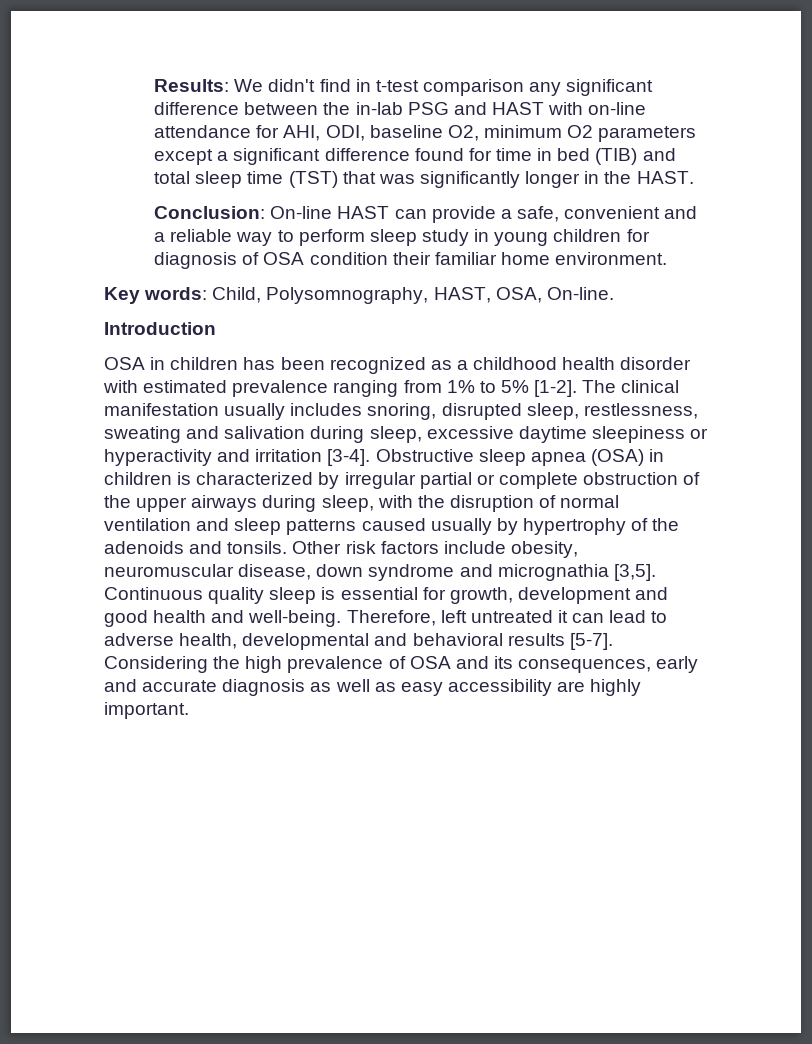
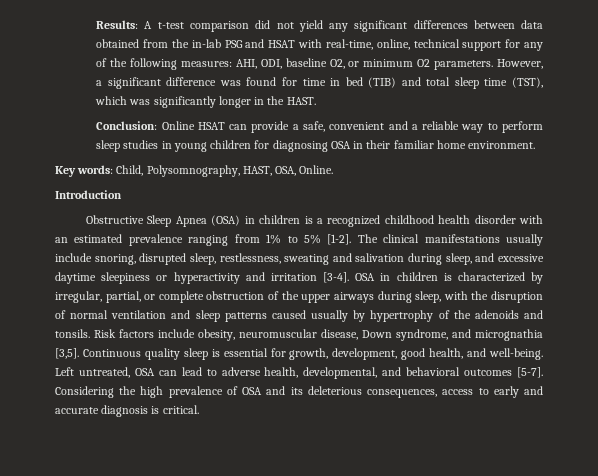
[234,79,654,96] [154,102,647,115] [154,125,280,138] We didn't find in t-test comparison any significant difference between the in-lab PSG and HAST with on-line attendance for -> [144,20,543,32] [96,39,544,51] [96,58,232,70] A t-test comparison did not yield any significant differences between data obtained from the in-lab PSG and HSAT with real-time, online, technical support for any of the following measures:
(479, 133) none -> [348,61,360,67] or
[598,126,697,142] [154,149,214,165] parameters except -> [434,59,543,70] parameters. However,
(410, 154) none -> [219,80,241,86] was
[288,171,376,188] (TST) that -> [512,77,544,88] [95,96,128,105] (TST), which
[270,206,390,219] On-line HAST -> [161,121,225,130] Online HSAT
[421,229,469,246] study -> [123,140,159,149] studies
[154,252,388,269] diagnosis of OSA condition -> [272,140,364,152] diagnosing OSA in
[546,287,614,300] On-line. -> [299,165,334,174] Online.
[104,357,468,374] OSA in children has been recognized as a -> [85,215,381,227] Obstructive Sleep Apnea (OSA) in children is a recognized
(138, 386) none -> [55,237,68,243] an
[104,403,363,420] manifestation usually includes -> [424,234,543,246] [55,253,92,262] manifestations usually include
(422, 434) none -> [475,253,495,262] and
[375,449,644,466] Obstructive sleep apnea (OSA) -> [355,273,376,281] OSA
[344,472,472,489] irregular partial -> [55,291,141,303] irregular, partial,
[292,541,376,554] Other risk -> [94,329,116,338] Risk
[316,564,455,581] down syndrome -> [362,329,448,341] Down syndrome,
[517,587,669,604] [104,610,568,627] development and good health and well-being. Therefore, left untreated it -> [332,348,543,360] [55,367,155,378] development, good health, and well-being. Left untreated, OSA
[242,633,370,650] developmental -> [303,367,378,379] developmental,
[507,633,565,646] results -> [464,369,513,376] outcomes
[518,656,699,673] [104,679,642,696] [104,702,189,719] consequences, early and accurate diagnosis as well as easy accessibility are highly important. -> [307,386,543,398] [55,405,199,417] deleterious consequences, access to early and accurate diagnosis is critical.

